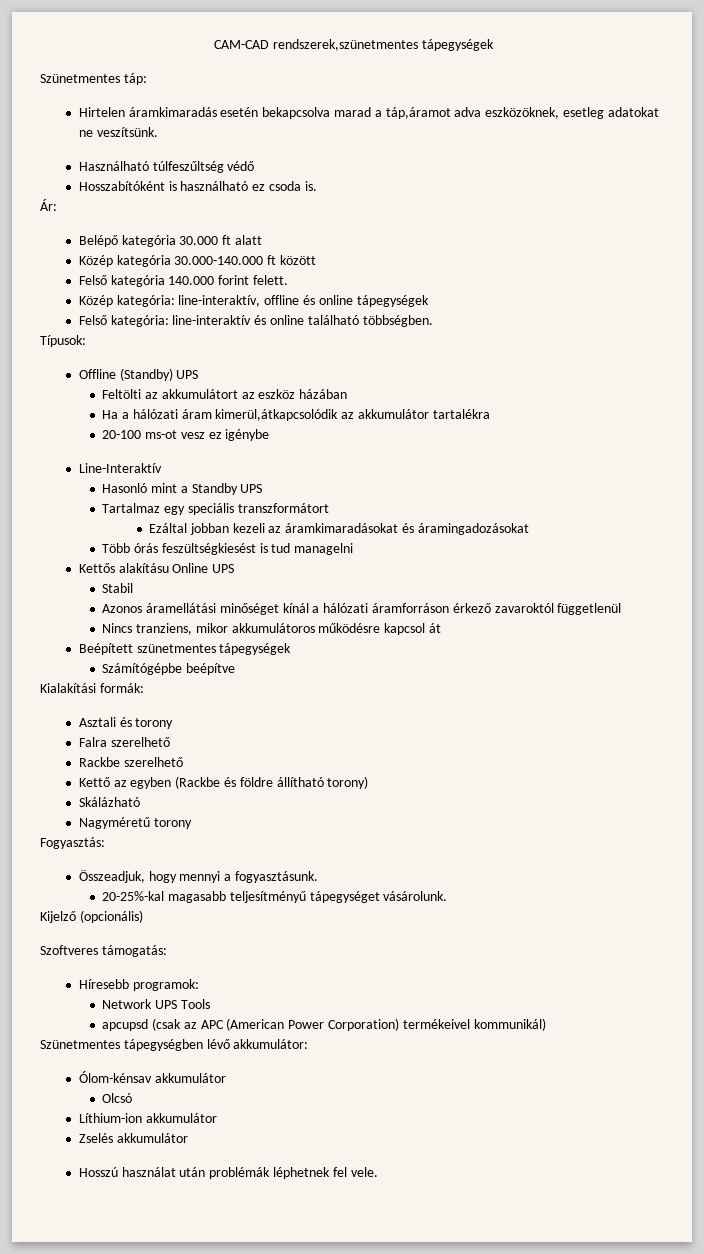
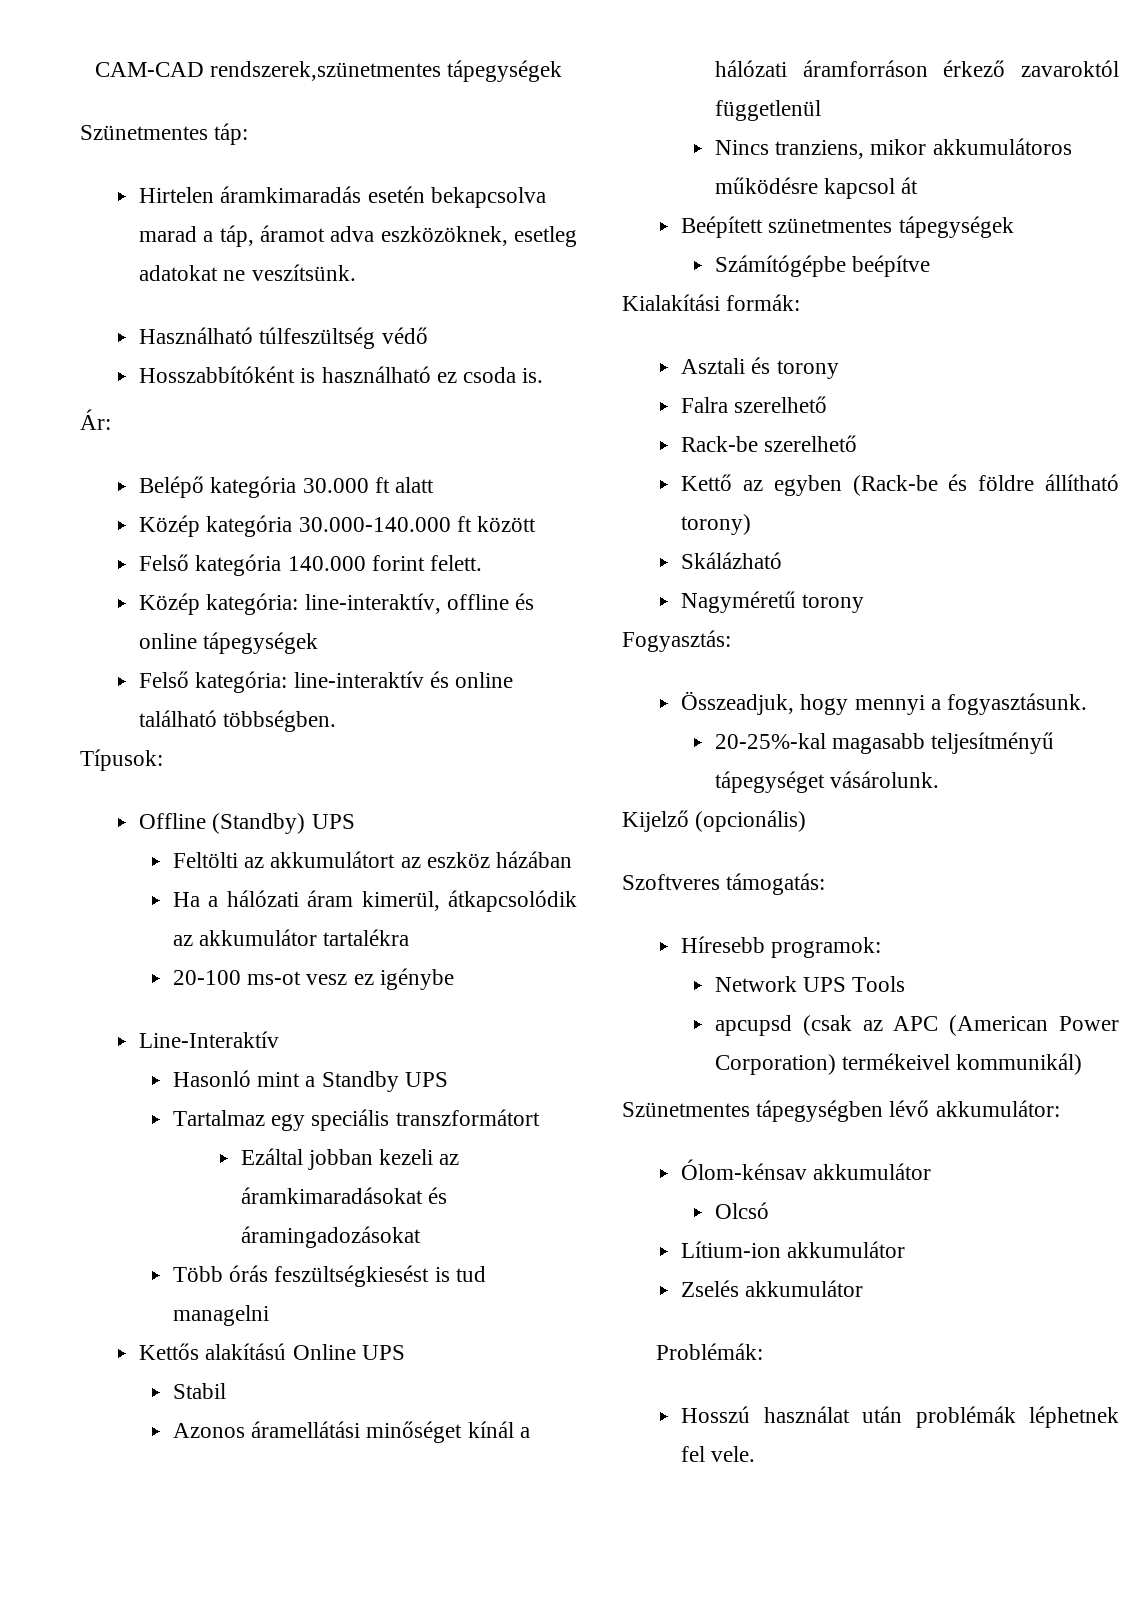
[385,107,451,119] táp,áramot -> [219,225,326,247] táp, áramot
[152,161,224,173] túlfeszűltség -> [259,327,376,349] túlfeszültség
[78,181,165,191] Hosszabítóként -> [139,366,296,383] Hosszabbítóként
[215,409,339,421] kimerül,átkapcsolódik -> [361,890,577,912] kimerül, átkapcsolódik
[118,563,169,573] alakításu -> [205,1343,287,1360] alakítású
[78,757,120,767] Rackbe -> [681,436,759,452] Rack-be
[175,776,221,789] (Rackbe -> [852,475,938,496] (Rack-be
[78,1113,142,1123] Líthium-ion -> [681,1241,782,1258] Lítium-ion
(188, 1138) none -> [655,1343,763,1360] // Problémák:

